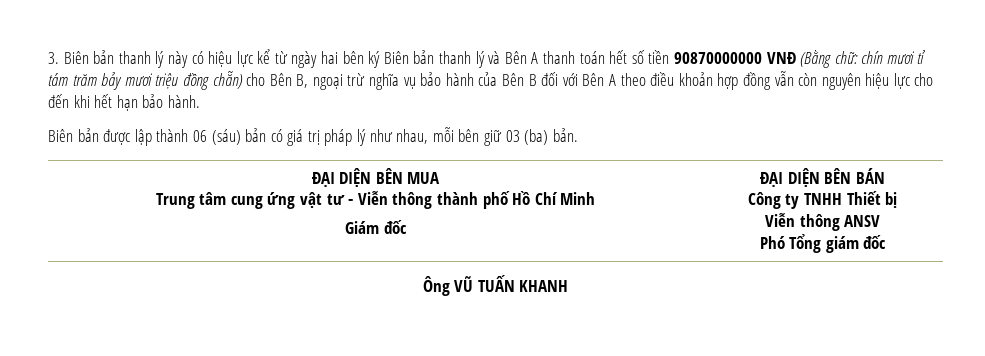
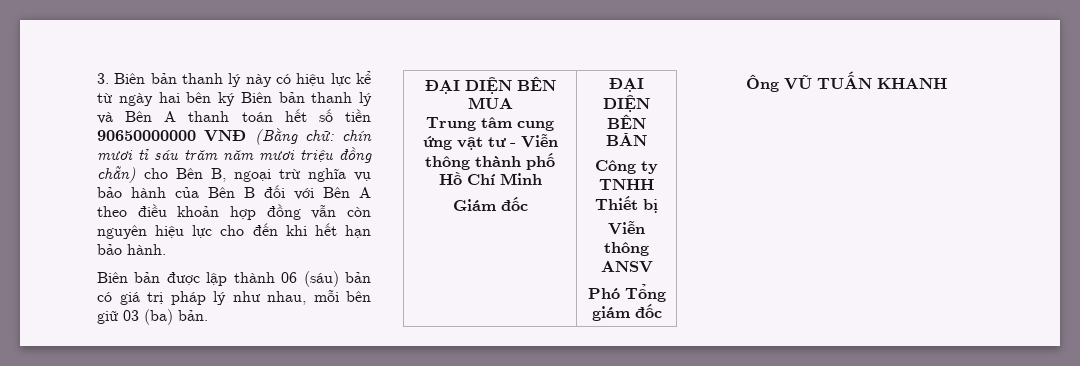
[673,52,762,64] 90870000000 -> [97,130,196,141] 90650000000
[48,72,123,90] tám trăm bảy -> [154,150,254,160] sáu trăm năm

